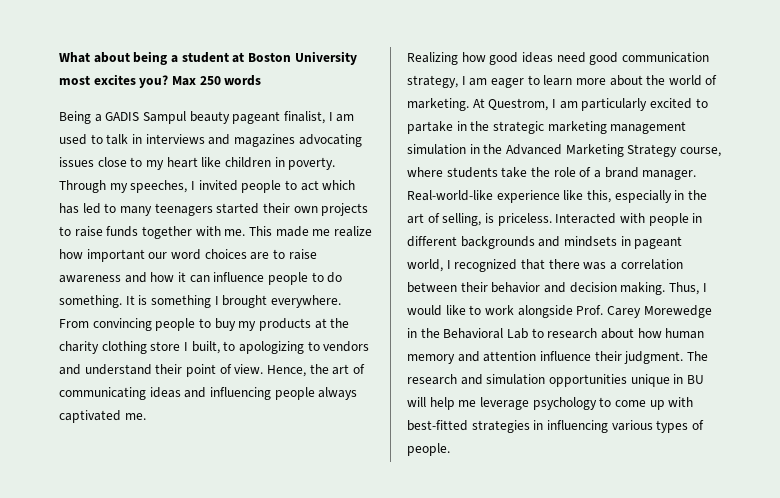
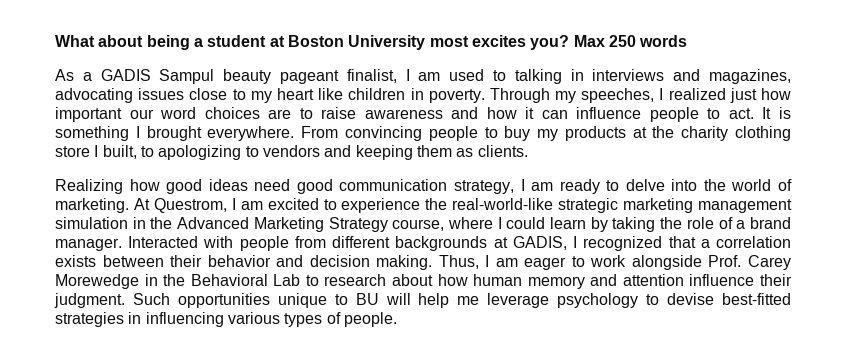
[59,111,91,124] Being -> [55,69,74,81] As
[106,134,129,145] talk -> [514,69,562,84] talking
[233,134,295,147] magazines -> [708,69,791,84] magazines,
[198,180,356,193] [59,203,369,216] [59,226,372,239] invited people to act which has led to many teenagers started their own projects to raise funds together with me. This made me realize -> [668,88,757,103] realized just
[327,272,343,283] [59,295,122,308] do something. -> [728,108,754,119] act.
[84,364,365,377] [59,387,358,400] [59,410,146,423] understand their point of view. Hence, the art of communicating ideas and influencing people always captivated me. -> [355,145,528,160] keeping them as clients.
[490,75,643,88] eager to learn more about -> [559,179,698,194] ready to delve into
[581,98,648,111] particularly -> (263, 205) none
[407,121,490,134] partake in the -> [341,198,554,213] experience the real-world-like
[446,167,528,178] students take -> [497,217,656,232] I could learn by taking
[407,190,707,203] [407,213,552,226] Real-world-like experience like this, especially in the art of selling, is priceless. -> (122, 244) none
[692,213,703,223] in -> [294,236,326,248] from
[538,236,683,249] [407,259,443,272] and mindsets in pageant world, -> [493,236,567,250] at GADIS,
[548,259,607,270] there was -> (696, 242) none
(683, 264) none -> [55,255,96,267] exists
[407,305,466,316] would like -> [495,257,567,270] am eager
[686,351,708,361] [407,374,546,385] The research and simulation -> [132,293,170,305] Such
[673,374,684,384] in -> [334,294,348,305] to
[614,397,694,410] come up with -> [667,293,715,305] devise

